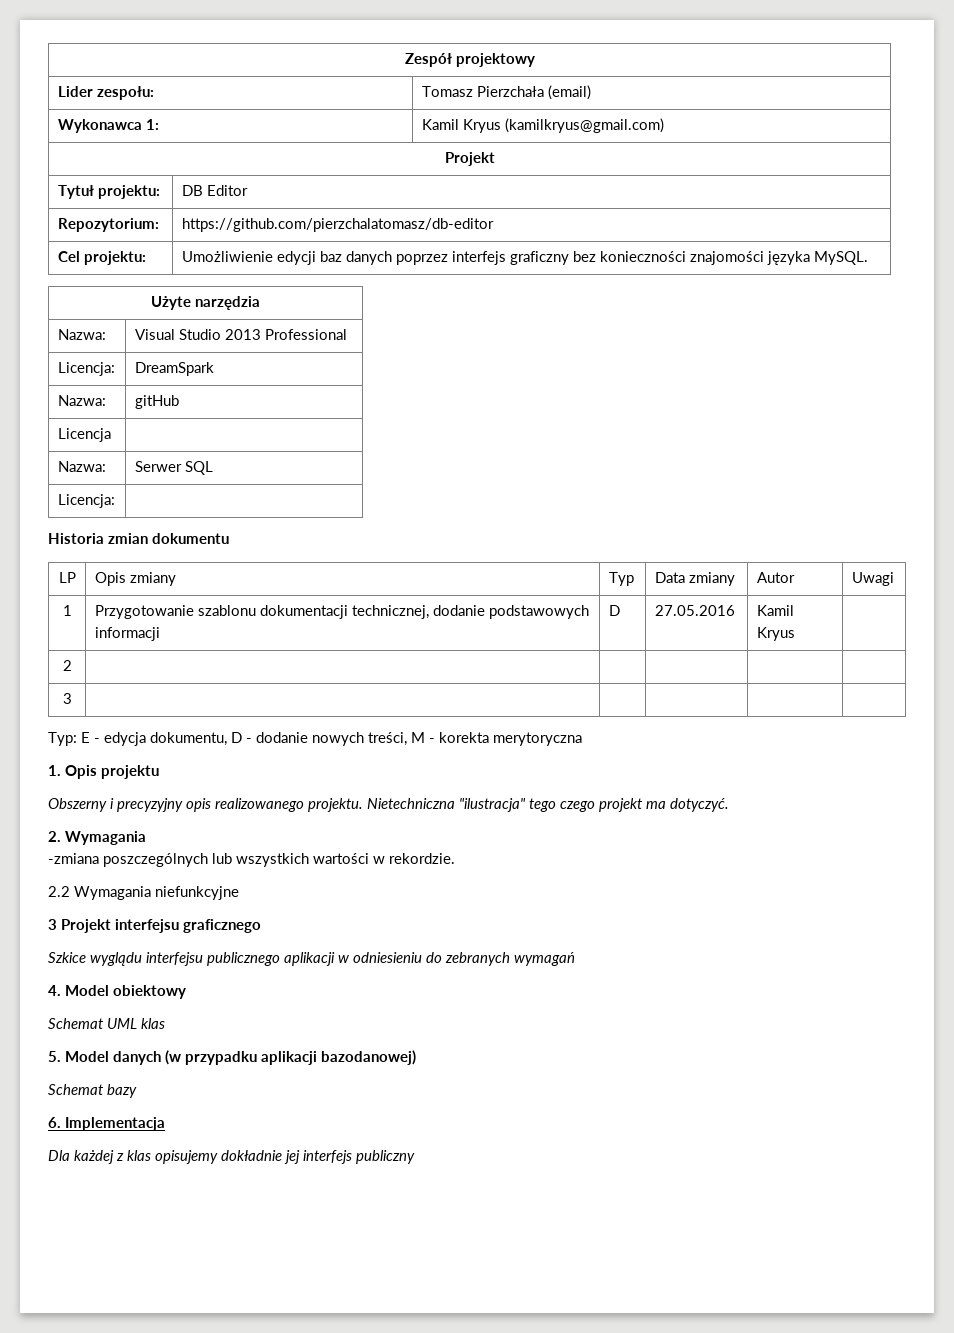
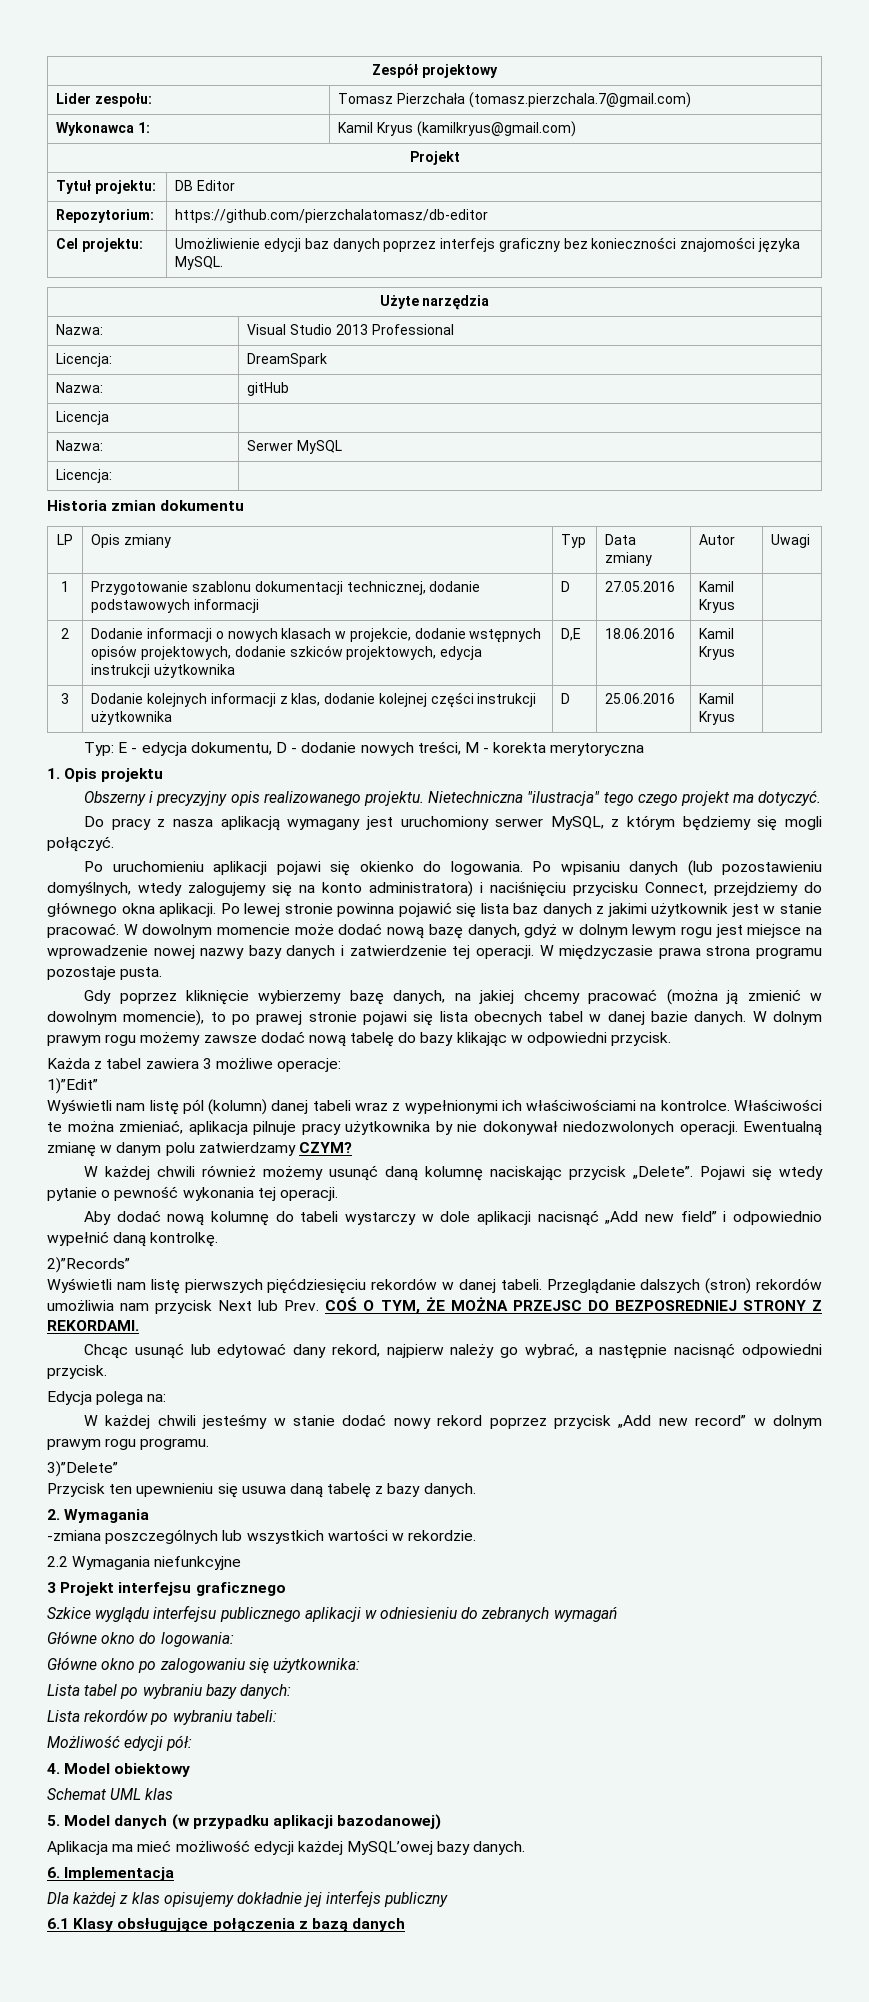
[547,85,591,100] (email) -> [468,92,691,108] (tomasz.pierzchala.7@gmail.com)
[184,461,213,475] SQL -> [296,440,342,454] MySQL
[62,693,72,704] | | | | // 3 | | | | -> [91,628,542,643] [91,645,483,660] [91,664,235,678] [561,628,582,641] [605,628,676,639] [699,628,735,639] [699,646,736,660] [61,693,69,704] [91,692,537,708] [91,711,173,725] [561,693,571,704] [605,693,676,704] [699,693,735,704] [699,711,736,725] Dodanie informacji o nowych klasach w projekcie, dodanie wstępnych opisów projektowych, dodanie szkiców projektowych, edycja instrukcji użytkownika | D,E | 18.06.2016 | Kamil Kryus | // 3 | Dodanie kolejnych informacji z klas, dodanie kolejnej części instrukcji użytkownika | D | 25.06.2016 | Kamil Kryus
(729, 805) none -> [84,815,823,831] [47,836,114,852] [84,860,822,876] [47,881,822,897] [47,902,822,918] [47,923,822,939] [47,945,823,960] [47,966,163,980] [84,989,823,1005] [47,1010,822,1026] [47,1031,672,1047] [47,1058,342,1072] [47,1078,98,1094] [47,1099,823,1115] [47,1120,822,1136] [47,1142,352,1157] [84,1165,824,1181] [47,1186,338,1201] [84,1210,823,1226] [47,1231,219,1247] [47,1257,130,1273] [47,1278,823,1294] [47,1297,823,1314] [47,1320,139,1331] [84,1343,822,1359] [47,1365,107,1379] [47,1391,167,1405] [84,1414,822,1429] [47,1438,210,1450] [47,1461,118,1477] [47,1483,476,1498] // Do pracy z nasza aplikacją wymagany jest uruchomiony serwer MySQL, z którym będziemy się mogli połączyć. // Po uruchomieniu aplikacji pojawi się okienko do logowania. Po wpisaniu danych (lub pozostawieniu domyślnych, wtedy zalogujemy się na konto administratora) i naciśnięciu przycisku Connect, przejdziemy do głównego okna aplikacji. Po lewej stronie powinna pojawić się lista baz danych z jakimi użytkownik jest w stanie pracować. W dowolnym momencie może dodać nową bazę danych, gdyż w dolnym lewym rogu jest miejsce na wprowadzenie nowej nazwy bazy danych i zatwierdzenie tej operacji. W międzyczasie prawa strona programu pozostaje pusta. // Gdy poprzez kliknięcie wybierzemy bazę danych, na jakiej chcemy pracować (można ją zmienić w dowolnym momencie), to po prawej stronie pojawi się lista obecnych tabel w danej bazie danych. W dolnym prawym rogu możemy zawsze dodać nową tabelę do bazy klikając w odpowiedni przycisk. // Każda z tabel zawiera 3 możliwe operacje: // 1)”Edit” // Wyświetli nam listę pól (kolumn) danej tabeli wraz z wypełnionymi ich właściwościami na kontrolce. Właściwości te można zmieniać, aplikacja pilnuje pracy użytkownika by nie dokonywał niedozwolonych operacji. Ewentualną zmianę w danym polu zatwierdzamy CZYM? // W każdej chwili również możemy usunąć daną kolumnę naciskając przycisk „Delete”. Pojawi się wtedy pytanie o pewność wykonania tej operacji. // Aby dodać nową kolumnę do tabeli wystarczy w dole aplikacji nacisnąć „Add new field” i odpowiednio wypełnić daną kontrolkę. // 2)”Records” // Wyświetli nam listę pierwszych pięćdziesięciu rekordów w danej tabeli. Przeglądanie dalszych (stron) rekordów umożliwia nam przycisk Next lub Prev. COŚ O TYM, ŻE MOŻNA PRZEJSC DO BEZPOSREDNIEJ STRONY Z REKORDAMI. // Chcąc usunąć lub edytować dany rekord, najpierw należy go wybrać, a następnie nacisnąć odpowiedni przycisk. // Edycja polega na: // W każdej chwili jesteśmy w stanie dodać nowy rekord poprzez przycisk „Add new record” w dolnym prawym rogu programu. // 3)”Delete” // Przycisk ten upewnieniu się usuwa daną tabelę z bazy danych.
(575, 959) none -> [47,1631,234,1647] [47,1657,360,1674] [47,1684,291,1699] [47,1709,277,1725] [47,1735,193,1751] // Główne okno do logowania: // Główne okno po zalogowaniu się użytkownika: // Lista tabel po wybraniu bazy danych: // Lista rekordów po wybraniu tabeli: // Możliwość edycji pół:
[48,1084,137,1098] Schemat bazy -> [47,1840,526,1855] Aplikacja ma mieć możliwość edycji każdej MySQL’owej bazy danych.
(415, 1157) none -> [47,1918,406,1932] // 6.1 Klasy obsługujące połączenia z bazą danych

